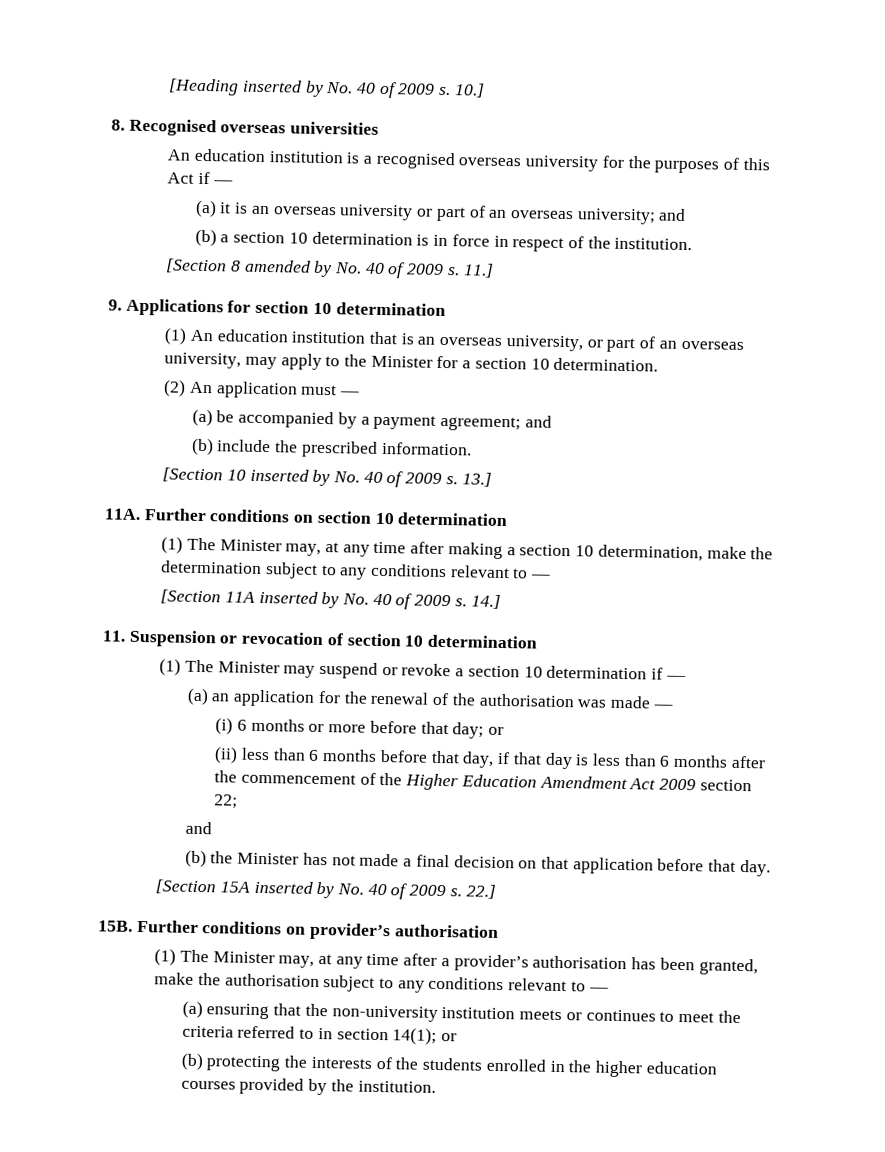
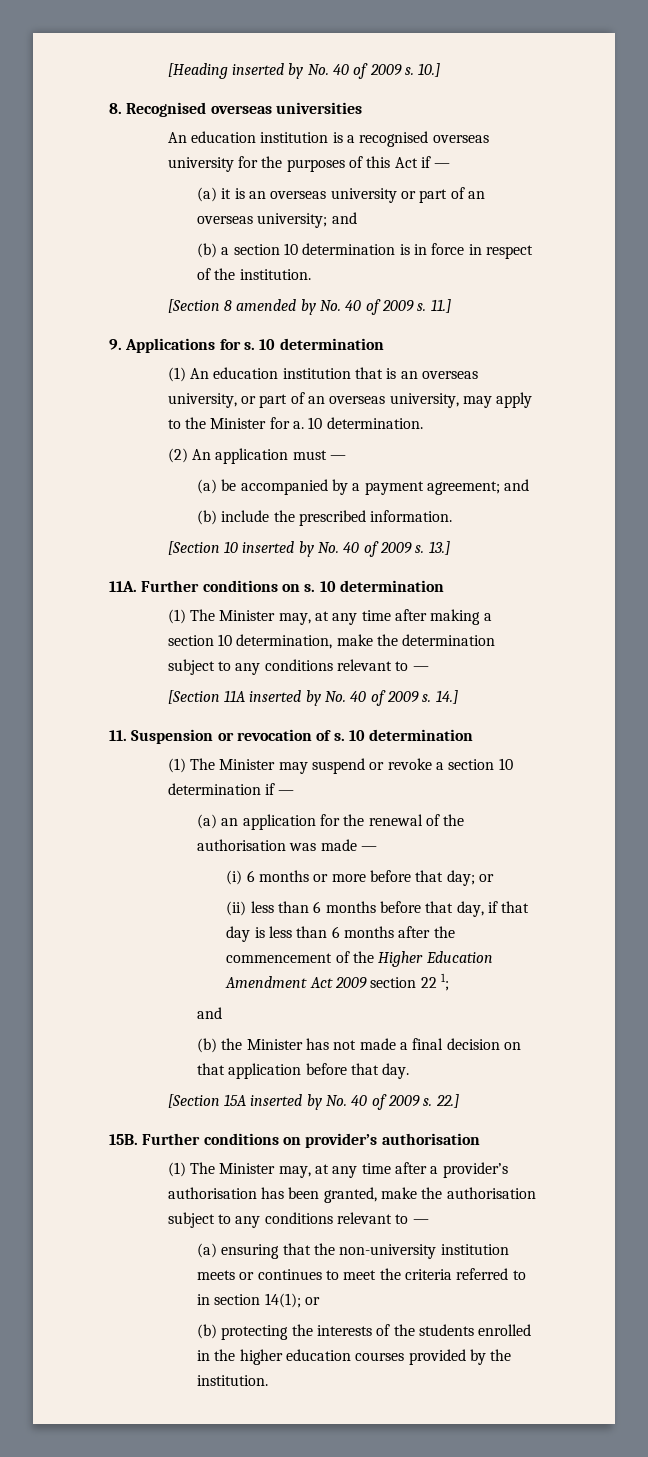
[255,300,310,314] section -> [243,342,255,350] s.
[462,357,527,370] a section -> [292,421,304,429] a.
[316,510,372,524] section -> [304,584,316,592] s.
[346,633,402,647] section -> [333,733,345,741] s.
[214,794,239,809] 22; -> [420,973,449,991] 22 1;

